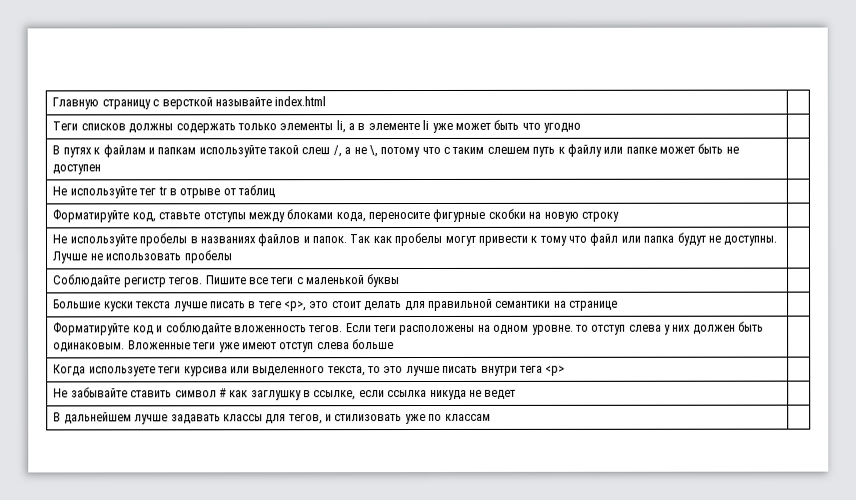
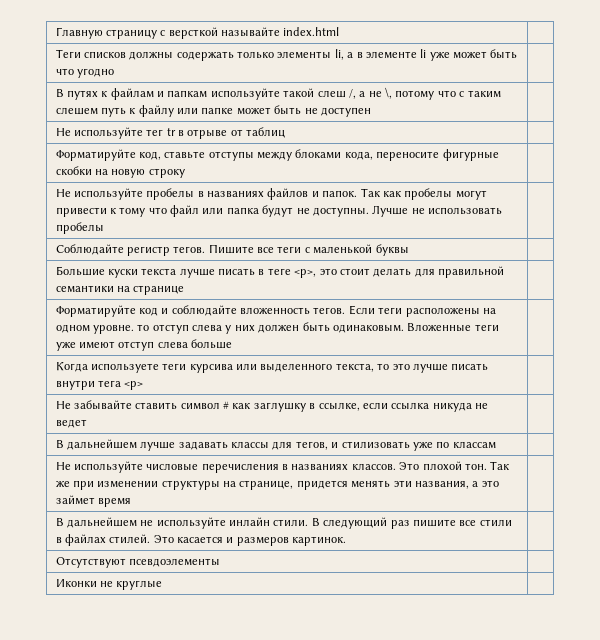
(491, 417) none -> [55,461,510,473] [55,480,499,490] [55,495,131,507] [55,517,512,529] [55,534,347,546] [55,557,220,568] [55,579,163,590] // Не используйте числовые перечисления в названиях классов. Это плохой тон. Так же при изменении структуры на странице, придется менять эти названия, а это займет время | // В дальнейшем не используйте инлайн стили. В следующий раз пишите все стили в файлах стилей. Это касается и размеров картинок. | // Отсутствуют псевдоэлементы | // Иконки не круглые |

